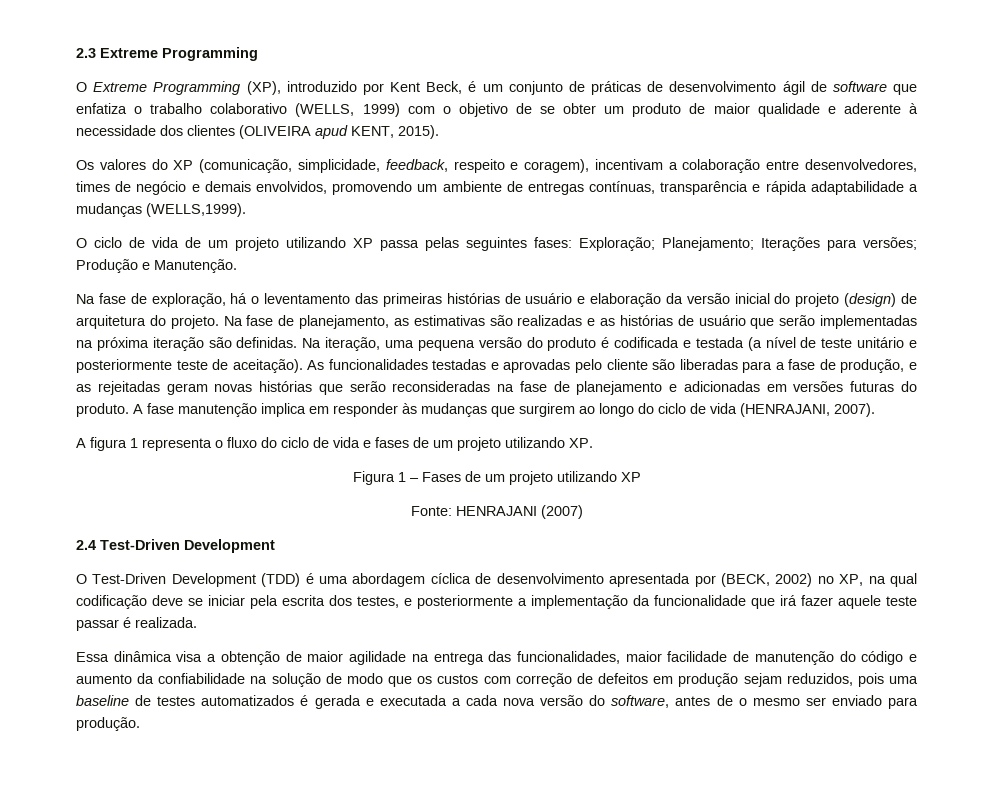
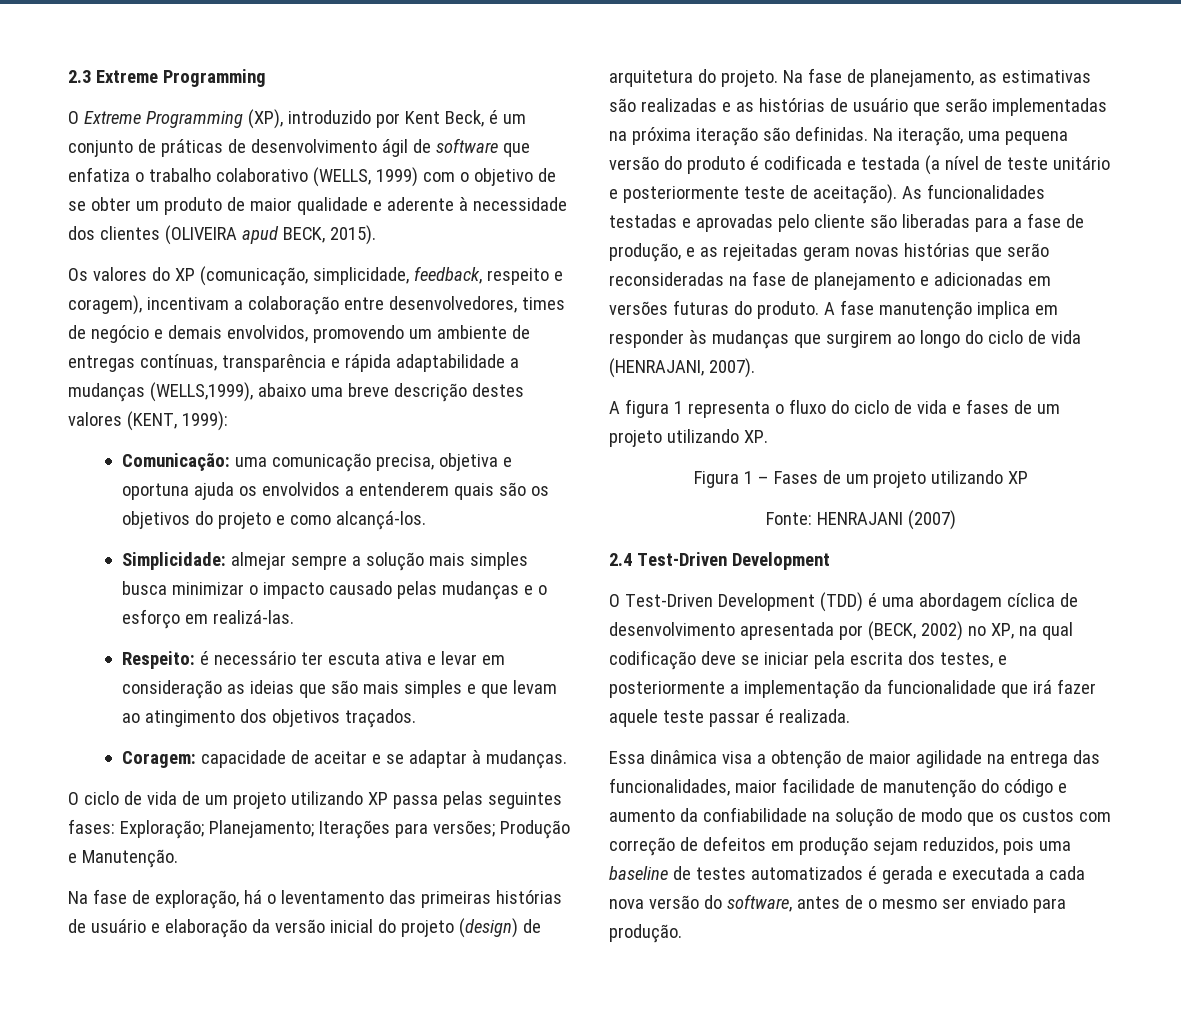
[351,126,394,138] KENT, -> [282,227,325,243] BECK,
[146,203,246,217] (WELLS,1999). -> [149,382,524,402] [68,411,228,431] [121,453,512,472] [121,482,549,500] [121,511,426,530] [121,552,528,571] [121,581,547,600] [121,609,294,629] [121,651,505,669] [121,680,557,699] [121,709,416,728] [121,750,567,769] (WELLS,1999), abaixo uma breve descrição destes valores (KENT, 1999): // Comunicação: uma comunicação precisa, objetiva e oportuna ajuda os envolvidos a entenderem quais são os objetivos do projeto e como alcançá-los. // Simplicidade: almejar sempre a solução mais simples busca minimizar o impacto causado pelas mudanças e o esforço em realizá-las. // Respeito: é necessário ter escuta ativa e levar em consideração as ideias que são mais simples e que levam ao atingimento dos objetivos traçados. // Coragem: capacidade de aceitar e se adaptar à mudanças.

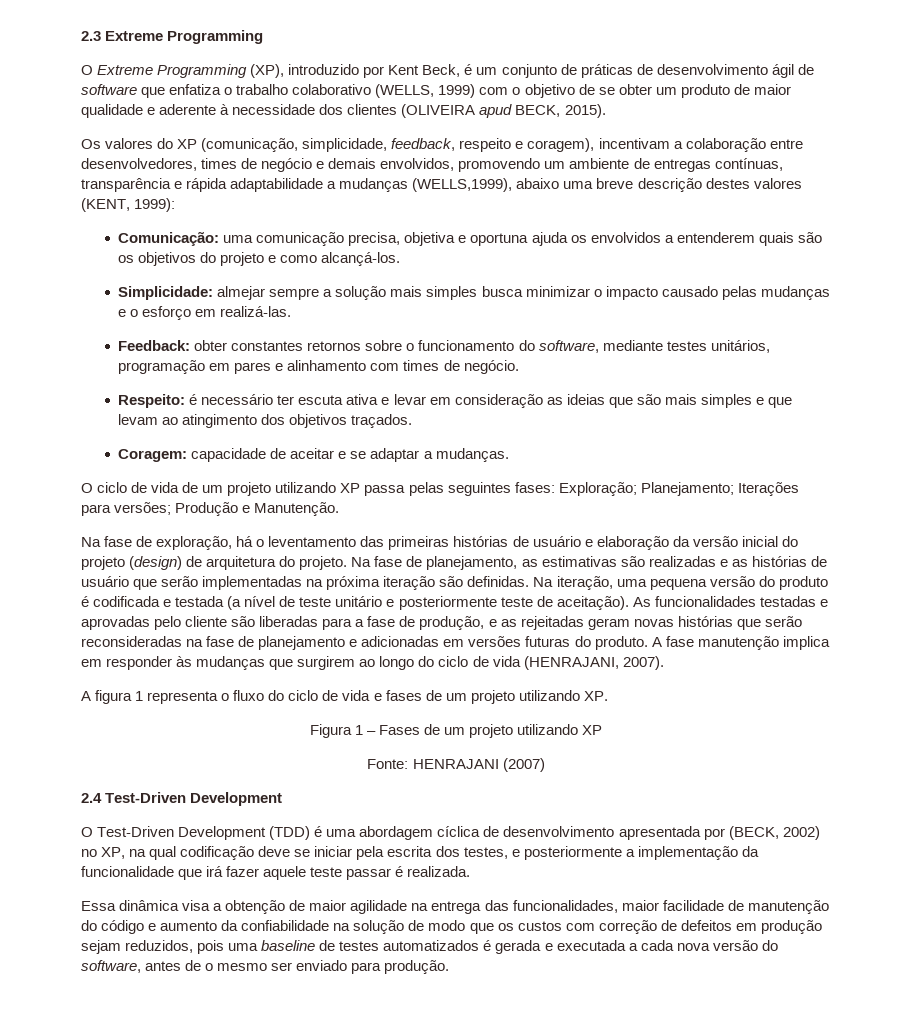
(294, 617) none -> [118,340,770,353] [118,360,519,374] // Feedback: obter constantes retornos sobre o funcionamento do software, mediante testes unitários, programação em pares e alinhamento com times de negócio.
[471,750,481,764] à -> [423,451,433,459] a

